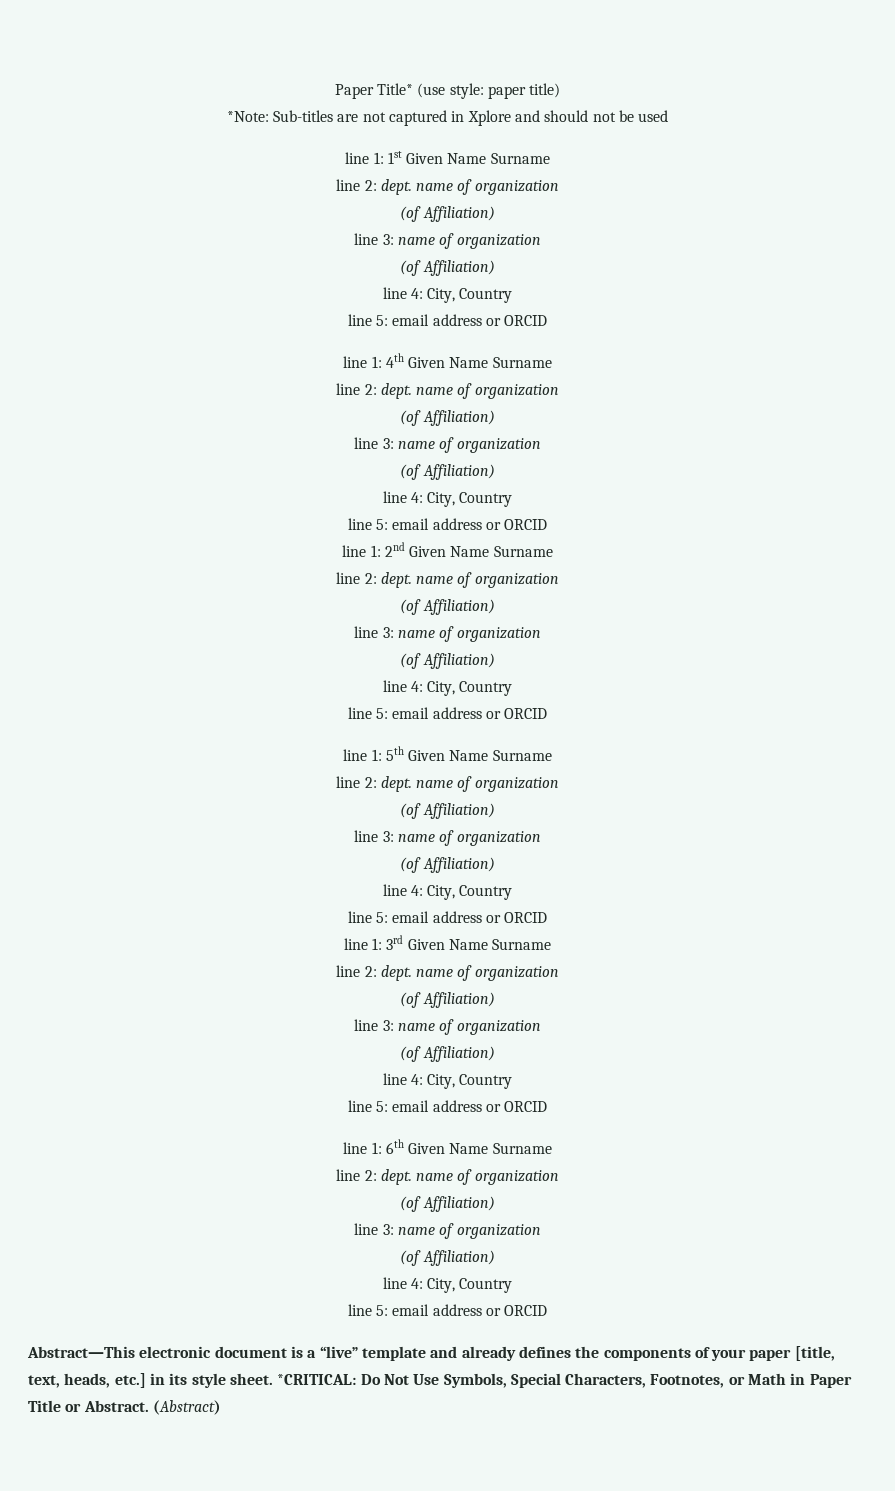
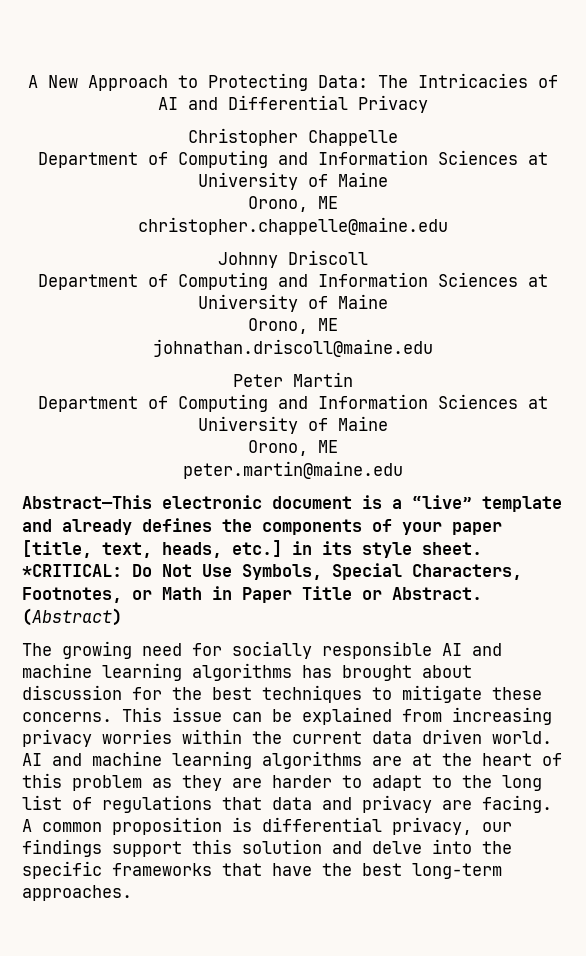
[334,83,561,99] [226,110,669,126] [345,151,550,164] [336,179,559,195] [400,206,495,222] [354,233,541,249] [400,260,495,276] [382,287,513,303] [347,314,548,326] [343,353,552,368] [336,383,559,399] [400,410,495,426] [354,437,541,453] [400,464,495,480] [382,491,513,507] [347,518,548,530] [342,542,553,557] [336,572,559,588] [400,599,495,615] [354,626,541,642] [400,653,495,669] [382,680,513,696] [347,707,548,719] [343,746,552,761] [336,776,559,792] [400,803,495,819] [354,830,541,846] [400,857,495,873] [382,884,513,900] [347,911,548,923] [343,935,552,950] [336,965,559,981] [400,992,495,1008] [354,1019,541,1035] [400,1046,495,1062] [382,1073,513,1089] [347,1100,548,1112] [343,1139,552,1154] [336,1169,559,1185] [400,1196,495,1212] [354,1223,541,1239] [400,1250,495,1266] [382,1277,513,1293] [347,1304,548,1316] Paper Title* (use style: paper title) // *Note: Sub-titles are not captured in Xplore and should not be used // line 1: 1st Given Name Surname // line 2: dept. name of organization // (of Affiliation) // line 3: name of organization // (of Affiliation) // line 4: City, Country // line 5: email address or ORCID // line 1: 4th Given Name Surname // line 2: dept. name of organization // (of Affiliation) // line 3: name of organization // (of Affiliation) // line 4: City, Country // line 5: email address or ORCID // line 1: 2nd Given Name Surname // line 2: dept. name of organization // (of Affiliation) // line 3: name of organization // (of Affiliation) // line 4: City, Country // line 5: email address or ORCID // line 1: 5th Given Name Surname // line 2: dept. name of organization // (of Affiliation) // line 3: name of organization // (of Affiliation) // line 4: City, Country // line 5: email address or ORCID // line 1: 3rd Given Name Surname // line 2: dept. name of organization // (of Affiliation) // line 3: name of organization // (of Affiliation) // line 4: City, Country // line 5: email address or ORCID // line 1: 6th Given Name Surname // line 2: dept. name of organization // (of Affiliation) // line 3: name of organization // (of Affiliation) // line 4: City, Country // line 5: email address or ORCID -> [28,73,558,91] [158,95,428,113] [188,128,398,146] [38,150,548,168] [198,172,388,190] [248,196,338,212] [138,217,448,235] [218,250,368,268] [38,272,548,290] [198,294,388,312] [248,318,338,334] [153,339,433,357] [233,372,353,387] [38,394,548,412] [198,416,388,434] [248,440,338,456] [183,461,403,479] A New Approach to Protecting Data: The Intricacies of AI and Differential Privacy // Christopher Chappelle // Department of Computing and Information Sciences at University of Maine // Orono, ME // christopher.chappelle@maine.edu // Johnny Driscoll // Department of Computing and Information Sciences at University of Maine // Orono, ME // johnathan.driscoll@maine.edu // Peter Martin // Department of Computing and Information Sciences at University of Maine // Orono, ME // peter.martin@maine.edu
(221, 1407) none -> [22,641,502,659] [22,663,472,681] [22,685,542,703] [22,707,552,725] [22,729,552,747] [22,751,562,769] [22,773,542,791] [22,795,552,813] [22,817,512,835] [22,839,512,857] [22,861,502,879] [22,885,132,901] // The growing need for socially responsible AI and machine learning algorithms has brought about discussion for the best techniques to mitigate these concerns. This issue can be explained from increasing privacy worries within the current data driven world. AI and machine learning algorithms are at the heart of this problem as they are harder to adapt to the long list of regulations that data and privacy are facing. A common proposition is differential privacy, our findings support this solution and delve into the specific frameworks that have the best long-term approaches.

